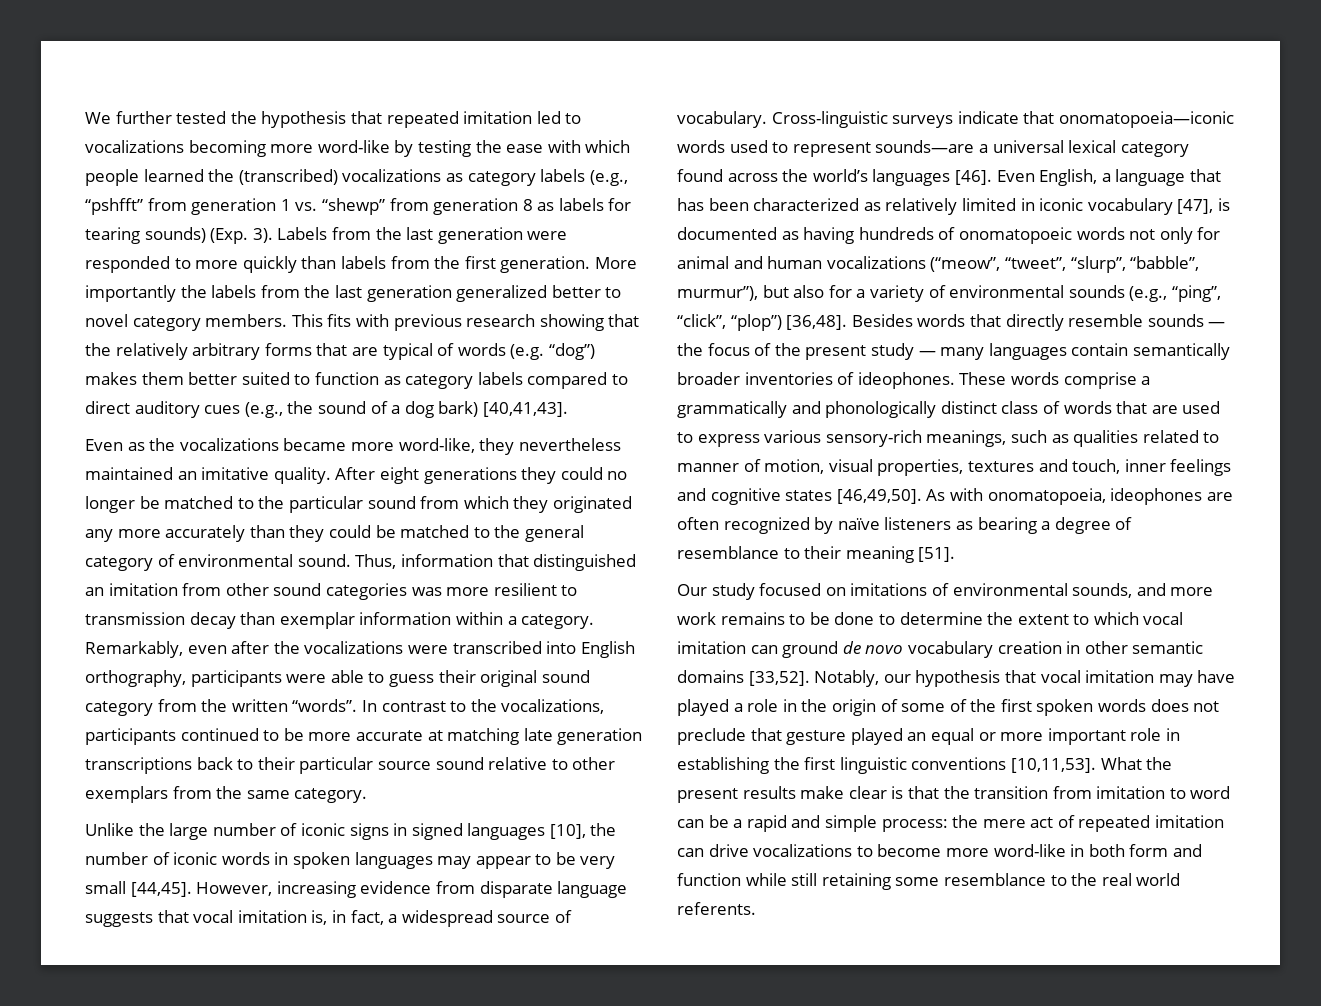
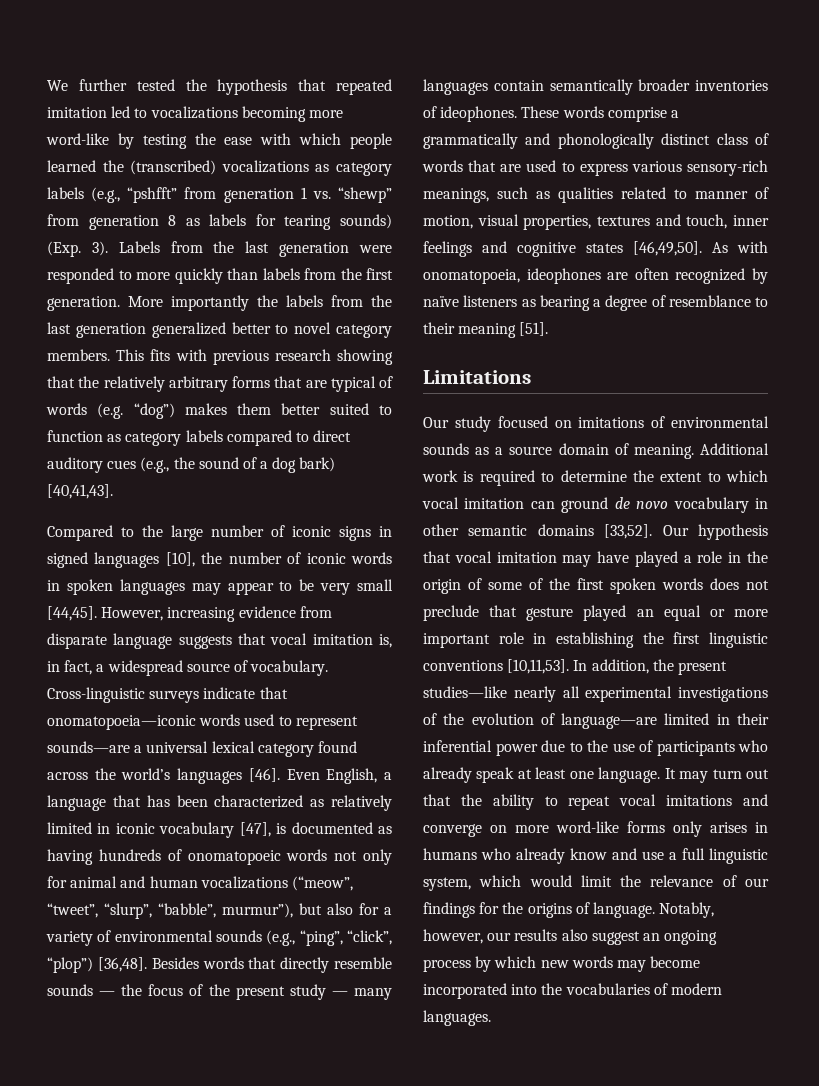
[85,438,621,455] [85,467,628,484] [85,496,632,513] [85,525,584,542] [85,554,637,571] [85,583,578,600] [85,612,595,629] [85,641,635,658] [85,670,590,687] [85,699,605,716] [85,728,643,745] [85,757,616,774] [85,786,368,803] [85,823,134,836] Even as the vocalizations became more word-like, they nevertheless maintained an imitative quality. After eight generations they could no longer be matched to the particular sound from which they originated any more accurately than they could be matched to the general category of environmental sound. Thus, information that distinguished an imitation from other sound categories was more resilient to transmission decay than exemplar information within a category. Remarkably, even after the vocalizations were transcribed into English orthography, participants were able to guess their original sound category from the written “words”. In contrast to the vocalizations, participants continued to be more accurate at matching late generation transcriptions back to their particular source sound relative to other exemplars from the same category. // Unlike -> [47,525,134,541] Compared to
(956, 554) none -> [423,370,531,384] // Limitations
[1072,583,1214,598] [677,612,875,625] sounds, and more work remains to be done -> [423,443,769,459] [422,470,535,486] sounds as a source domain of meaning. Additional work is required
[997,641,1062,654] creation -> (749, 505) none
[814,670,911,687] Notably, our -> [662,525,689,536] Our
[1100,757,1173,770] [677,786,1231,803] [677,815,1225,832] [677,844,1202,857] [677,873,1181,890] [677,902,756,915] What the present results make clear is that the transition from imitation to word can be a rapid and simple process: the mere act of repeated imitation can drive vocalizations to become more word-like in both form and function while still retaining some resemblance to the real world referents. -> [573,659,727,675] [423,686,768,702] [423,713,769,729] [423,740,768,756] [423,767,769,783] [423,794,768,810] [423,821,768,837] [423,848,768,864] [423,875,769,891] [423,902,715,918] [423,929,718,945] [423,956,701,972] [423,983,722,999] [423,1010,491,1026] In addition, the present studies—like nearly all experimental investigations of the evolution of language—are limited in their inferential power due to the use of participants who already speak at least one language. It may turn out that the ability to repeat vocal imitations and converge on more word-like forms only arises in humans who already know and use a full linguistic system, which would limit the relevance of our findings for the origins of language. Notably, however, our results also suggest an ongoing process by which new words may become incorporated into the vocabularies of modern languages.

